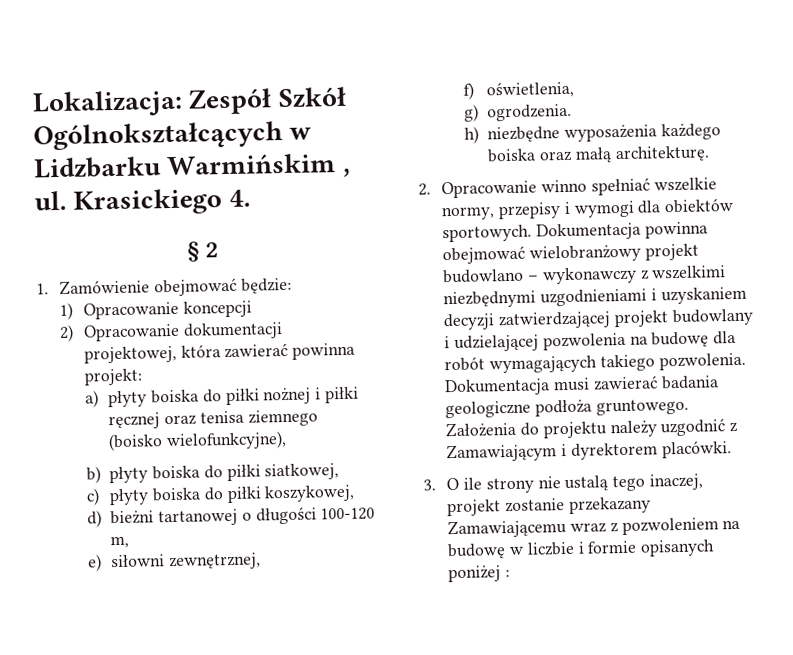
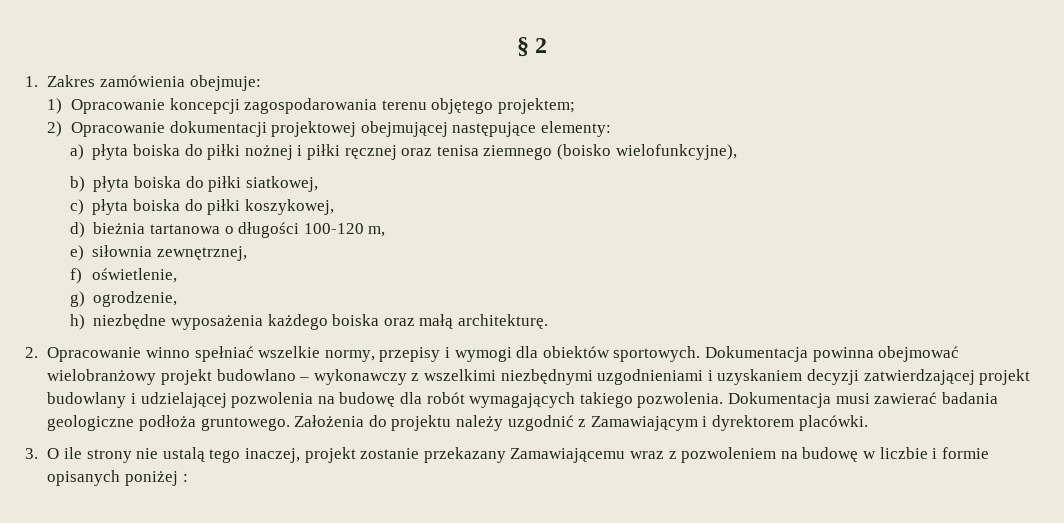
[32,86,347,118] [33,121,313,151] [33,153,351,179] [34,188,251,216] Lokalizacja: Zespół Szkół Ogólnokształcących w Lidzbarku Warmińskim , ul. Krasickiego 4. // -> (516, 47) none
[59,277,292,297] Zamówienie obejmować będzie: -> [47,75,261,91] Zakres zamówienia obejmuje:
(252, 309) none -> [244,98,575,114] zagospodarowania terenu objętego projektem;
[83,342,356,364] [83,368,142,386] projektowej, która zawierać powinna projekt: -> [271,121,611,137] projektowej obejmującej następujące elementy:
[108,390,148,408] płyty -> [92,144,129,160] płyta
[109,466,149,484] płyty -> [93,176,130,192] płyta
[109,488,150,506] płyty -> [92,199,129,215] płyta
[110,508,239,527] bieżni tartanowej -> [93,222,221,234] bieżnia tartanowa
[111,554,166,568] siłowni -> [92,245,153,257] siłownia
[486,80,575,99] oświetlenia, -> [92,268,178,283] oświetlenie,
[487,103,573,122] ogrodzenia. -> [93,291,178,307] ogrodzenie,

